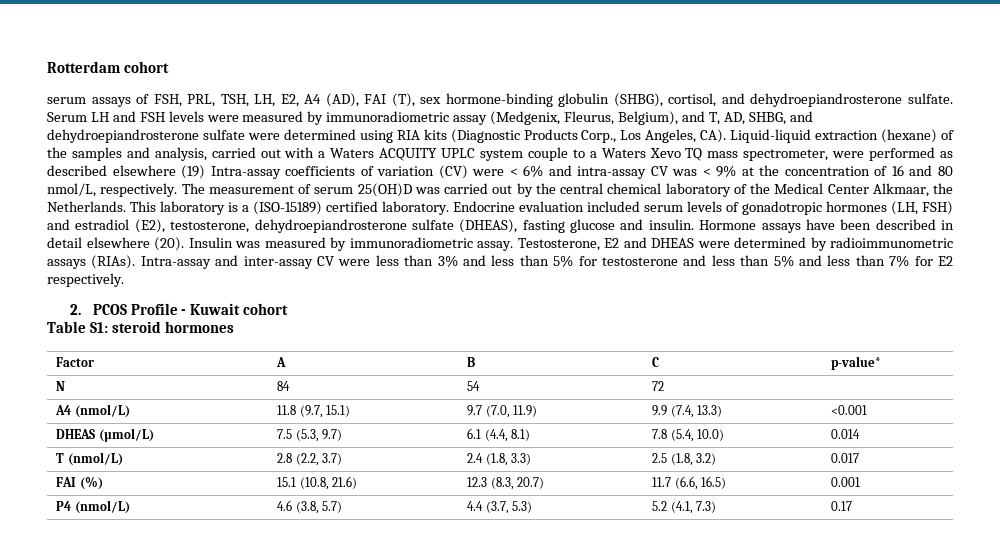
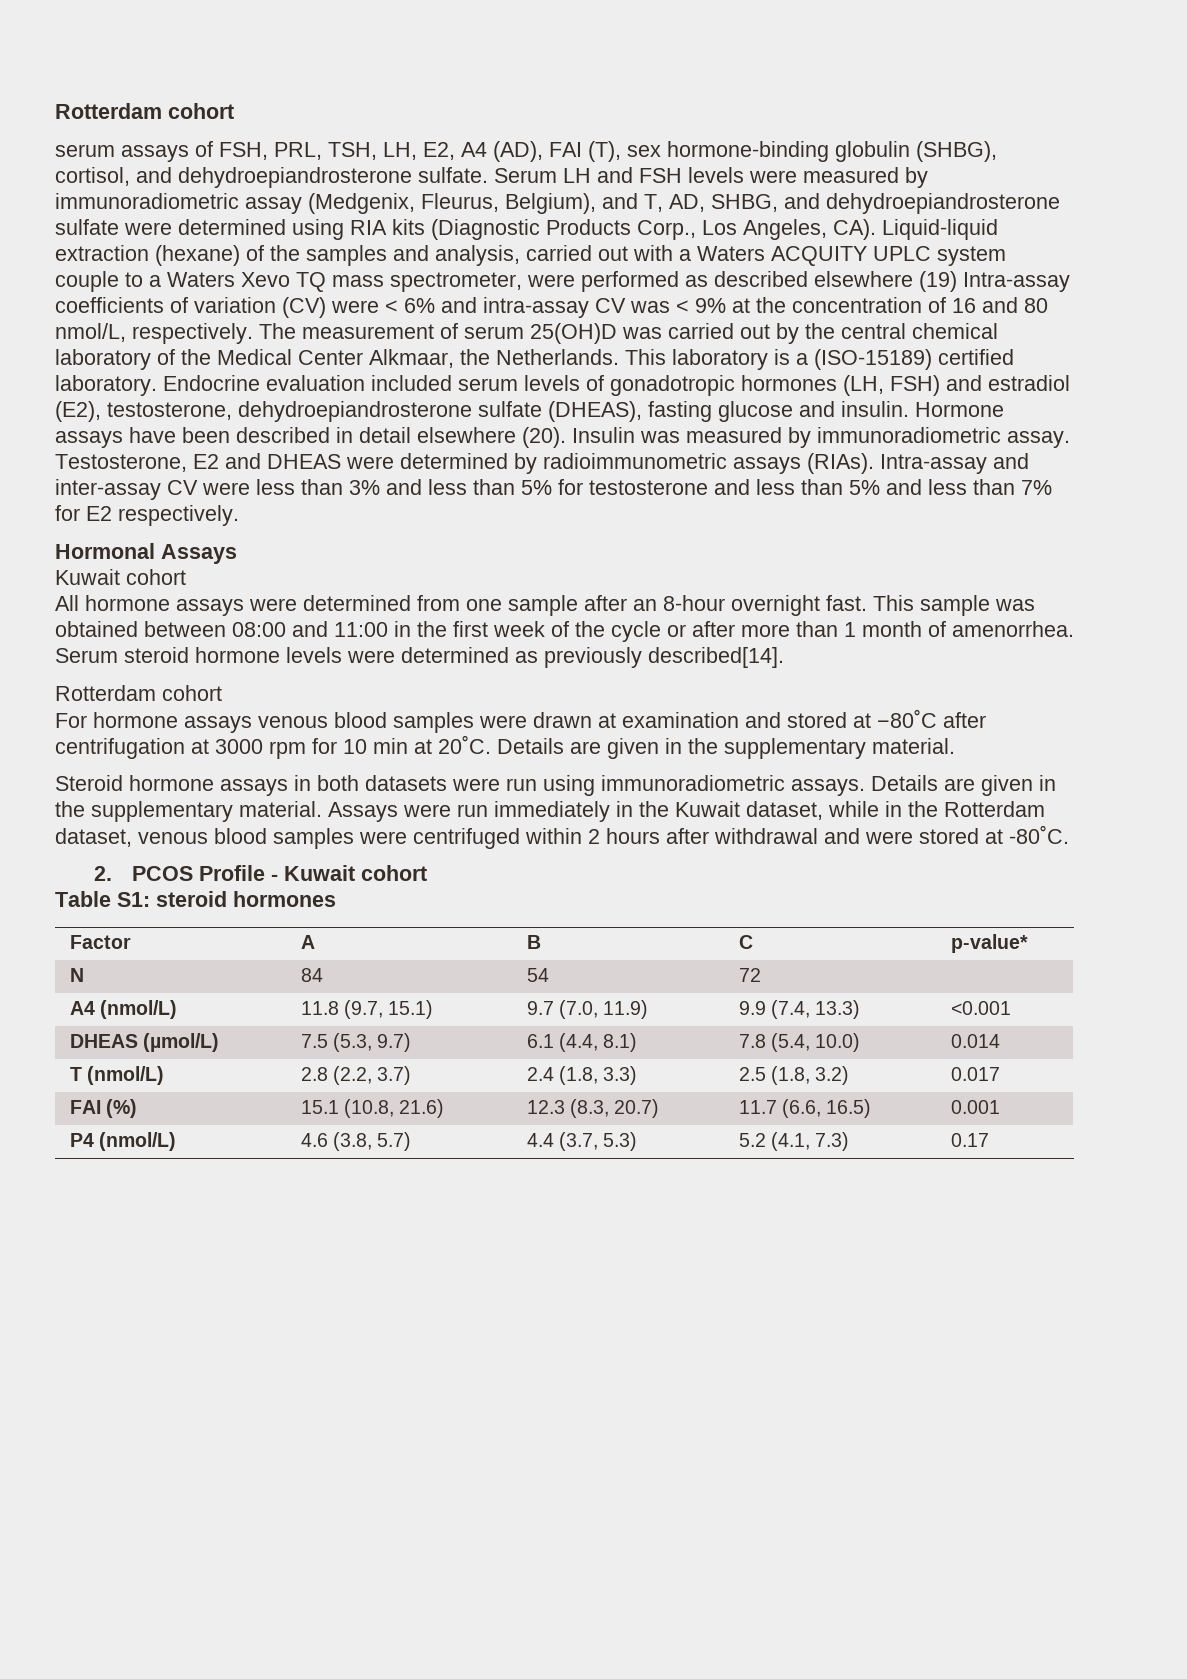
(124, 280) none -> [55,543,237,564] [55,569,186,585] [55,595,1035,616] [55,621,1074,642] [55,647,784,668] [55,685,222,701] [55,709,986,733] [55,735,955,759] [55,775,1056,796] [55,801,1045,822] [55,825,1069,849] // Hormonal Assays // Kuwait cohort // All hormone assays were determined from one sample after an 8-hour overnight fast. This sample was obtained between 08:00 and 11:00 in the first week of the cycle or after more than 1 month of amenorrhea. Serum steroid hormone levels were determined as previously described[14]. // Rotterdam cohort // For hormone assays venous blood samples were drawn at examination and stored at −80˚C after centrifugation at 3000 rpm for 10 min at 20˚C. Details are given in the supplementary material. // Steroid hormone assays in both datasets were run using immunoradiometric assays. Details are given in the supplementary material. Assays were run immediately in the Kuwait dataset, while in the Rotterdam dataset, venous blood samples were centrifuged within 2 hours after withdrawal and were stored at -80˚C.

